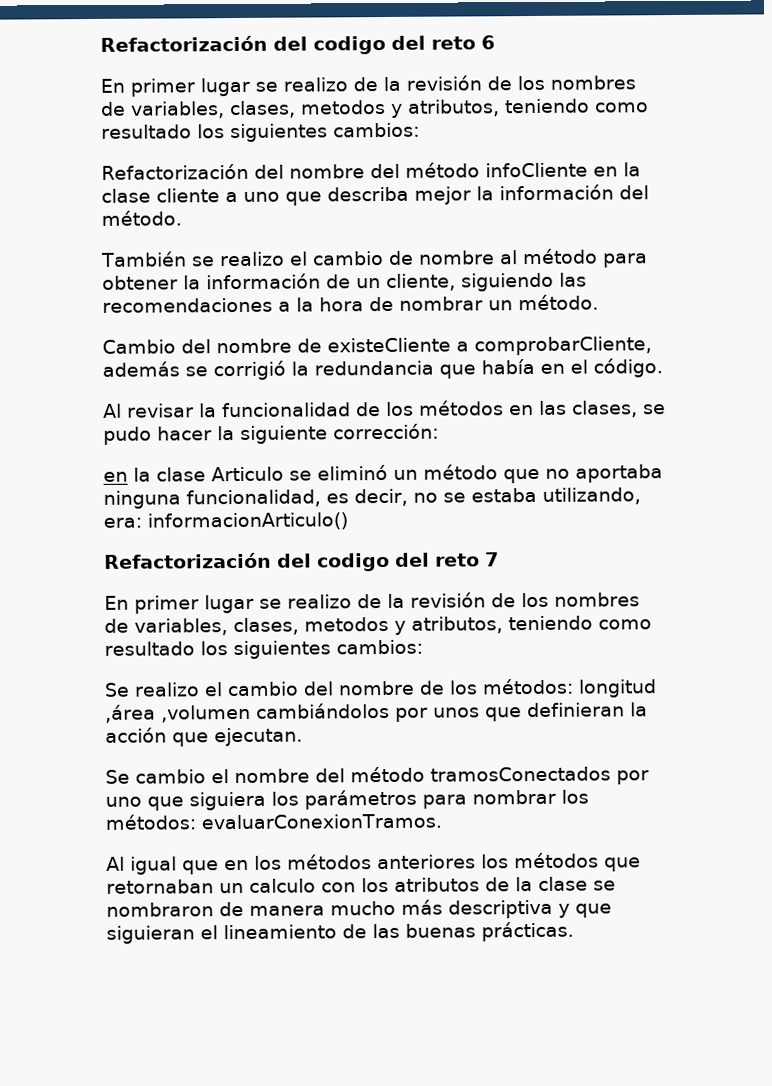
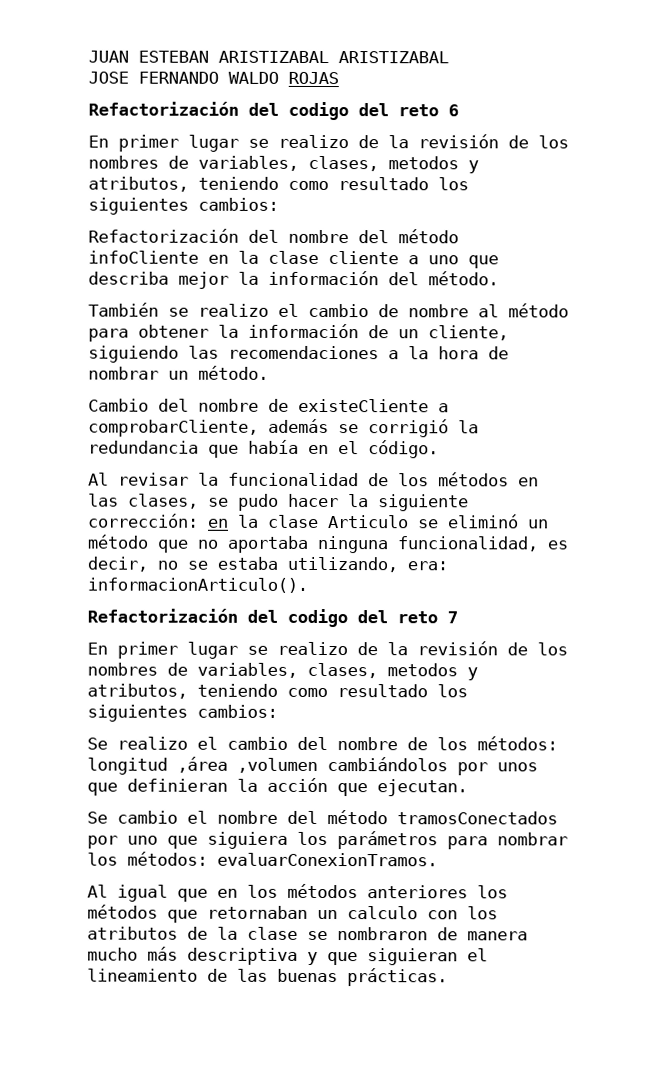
(100, 43) none -> [88,50,449,64] [88,71,339,85] JUAN ESTEBAN ARISTIZABAL ARISTIZABAL // JOSE FERNANDO WALDO ROJAS //
(439, 431) // -> (199, 520) none
[147,512,348,531] informacionArticulo() -> [87,577,308,593] informacionArticulo().

